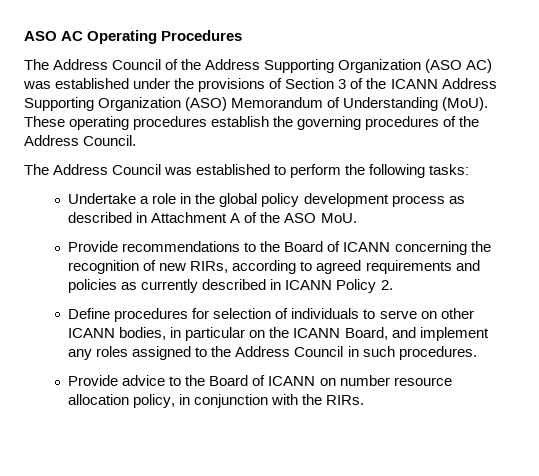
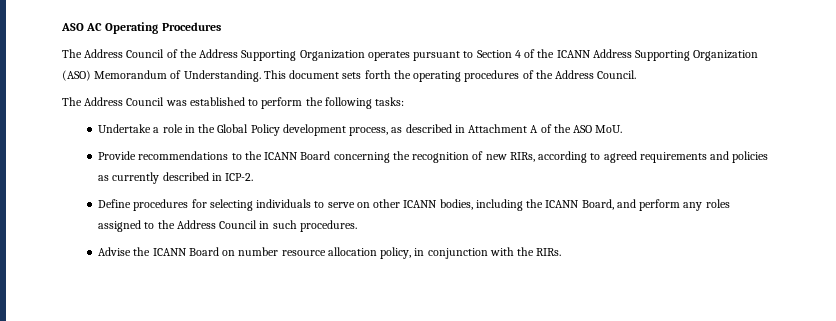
[425,59,493,73] [23,78,347,92] (ASO AC) was established under the provisions of Section 3 -> [367,50,521,61] operates pursuant to Section 4
[343,97,489,111] [24,116,362,130] Understanding (MoU). These operating procedures establish the governing -> [183,70,462,82] Understanding. This document sets forth the operating
[219,193,445,207] global policy development process -> [217,124,389,136] Global Policy development process,
[284,241,391,252] Board of ICANN -> [264,151,331,160] ICANN Board
[285,279,393,293] ICANN Policy 2. -> [225,173,254,181] ICP-2.
[213,308,289,319] selection of -> [209,199,253,211] selecting
[170,327,266,341] in particular on -> [475,199,523,211] including
[419,327,489,341] implement -> [639,199,681,211] perform
[68,375,316,386] Provide advice to the Board of ICANN -> [98,247,219,256] Advise the ICANN Board

